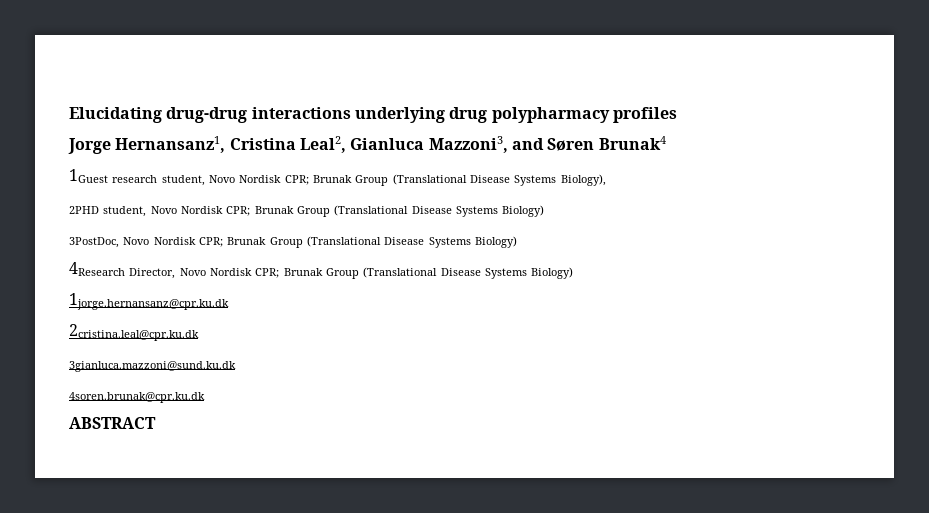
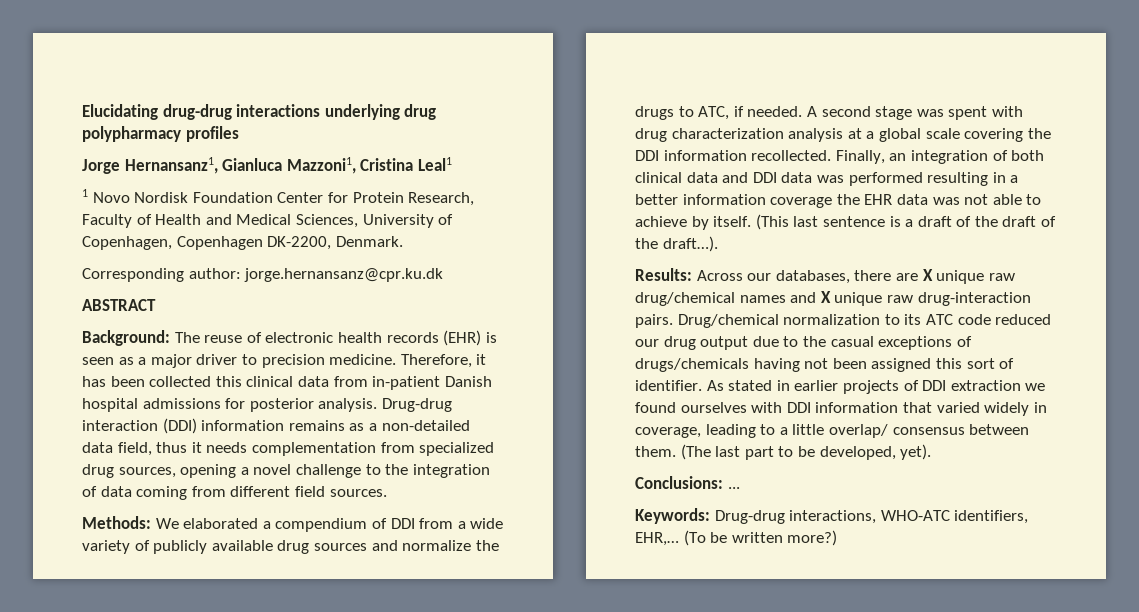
[229,136,666,153] [69,169,606,186] [69,205,545,217] [69,236,517,248] [69,262,574,279] [69,293,229,310] [69,324,199,341] [69,361,236,372] [69,392,205,403] [69,417,156,429] Cristina Leal2, Gianluca Mazzoni3, and Søren Brunak4 // 1Guest research student, Novo Nordisk CPR; Brunak Group (Translational Disease Systems Biology), // 2PHD student, Novo Nordisk CPR; Brunak Group (Translational Disease Systems Biology) // 3PostDoc, Novo Nordisk CPR; Brunak Group (Translational Disease Systems Biology) // 4Research Director, Novo Nordisk CPR; Brunak Group (Translational Disease Systems Biology) // 1jorge.hernansanz@cpr.ku.dk // 2cristina.leal@cpr.ku.dk // 3gianluca.mazzoni@sund.ku.dk // 4soren.brunak@cpr.ku.dk // ABSTRACT -> [222,157,452,174] [82,189,475,206] [82,214,454,228] [82,236,403,250] [82,268,444,282] [82,299,156,311] [82,330,497,346] [82,354,487,368] [82,376,492,390] [82,398,452,412] [82,418,470,434] [82,442,495,456] [82,464,490,478] [82,486,387,500] [82,516,504,532] [82,540,499,554] [635,106,1023,120] [635,128,1051,142] [635,150,1045,164] [635,172,1019,186] [635,194,1042,208] [635,214,1057,230] [635,236,718,252] [635,268,1015,284] [635,291,1031,306] [635,314,1052,328] [635,336,972,350] [635,358,1015,372] [635,380,1046,394] [635,402,1047,416] [635,424,1030,438] [635,444,932,460] [635,476,740,489] [635,508,1029,524] [635,530,838,546] Gianluca Mazzoni1, Cristina Leal1 // 1 Novo Nordisk Foundation Center for Protein Research, Faculty of Health and Medical Sciences, University of Copenhagen, Copenhagen DK-2200, Denmark. // Corresponding author: jorge.hernansanz@cpr.ku.dk // ABSTRACT // Background: The reuse of electronic health records (EHR) is seen as a major driver to precision medicine. Therefore, it has been collected this clinical data from in-patient Danish hospital admissions for posterior analysis. Drug-drug interaction (DDI) information remains as a non-detailed data field, thus it needs complementation from specialized drug sources, opening a novel challenge to the integration of data coming from different field sources. // Methods: We elaborated a compendium of DDI from a wide variety of publicly available drug sources and normalize the drugs to ATC, if needed. A second stage was spent with drug characterization analysis at a global scale covering the DDI information recollected. Finally, an integration of both clinical data and DDI data was performed resulting in a better information coverage the EHR data was not able to achieve by itself. (This last sentence is a draft of the draft of the draft…). // Results: Across our databases, there are X unique raw drug/chemical names and X unique raw drug-interaction pairs. Drug/chemical normalization to its ATC code reduced our drug output due to the casual exceptions of drugs/chemicals having not been assigned this sort of identifier. As stated in earlier projects of DDI extraction we found ourselves with DDI information that varied widely in coverage, leading to a little overlap/ consensus between them. (The last part to be developed, yet). // Conclusions: ... // Keywords: Drug-drug interactions, WHO-ATC identifiers, EHR,… (To be written more?)

